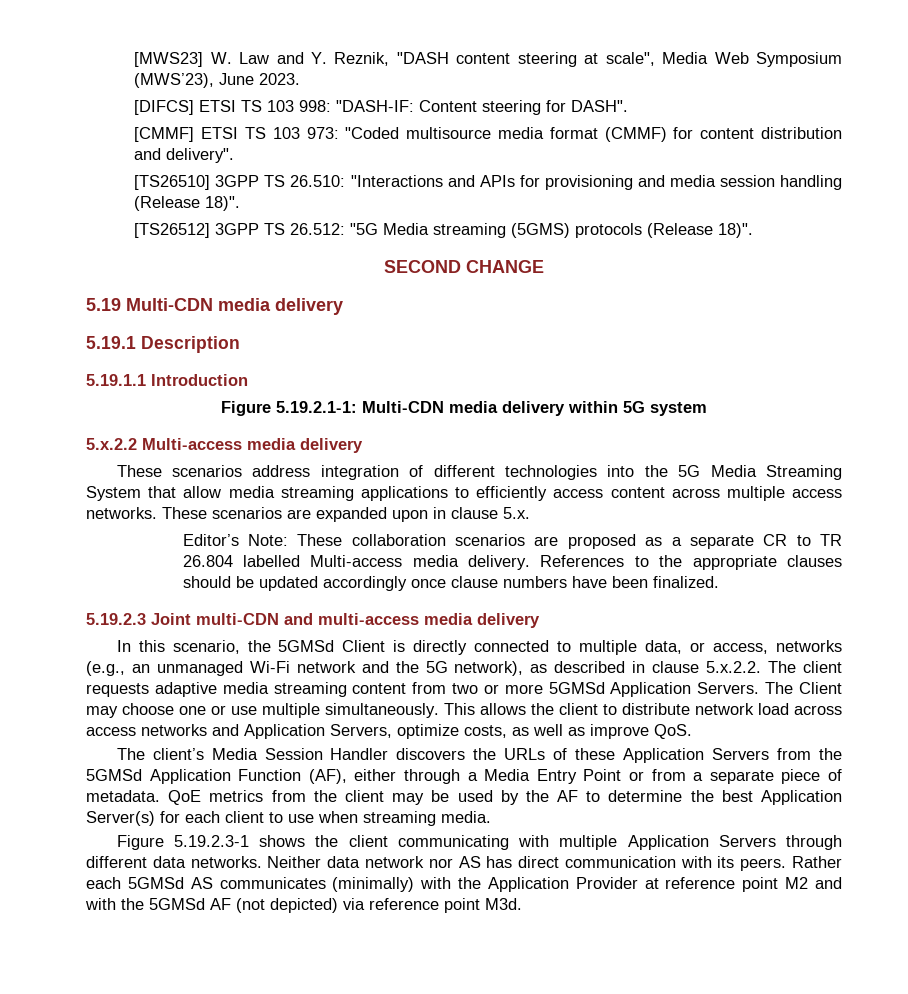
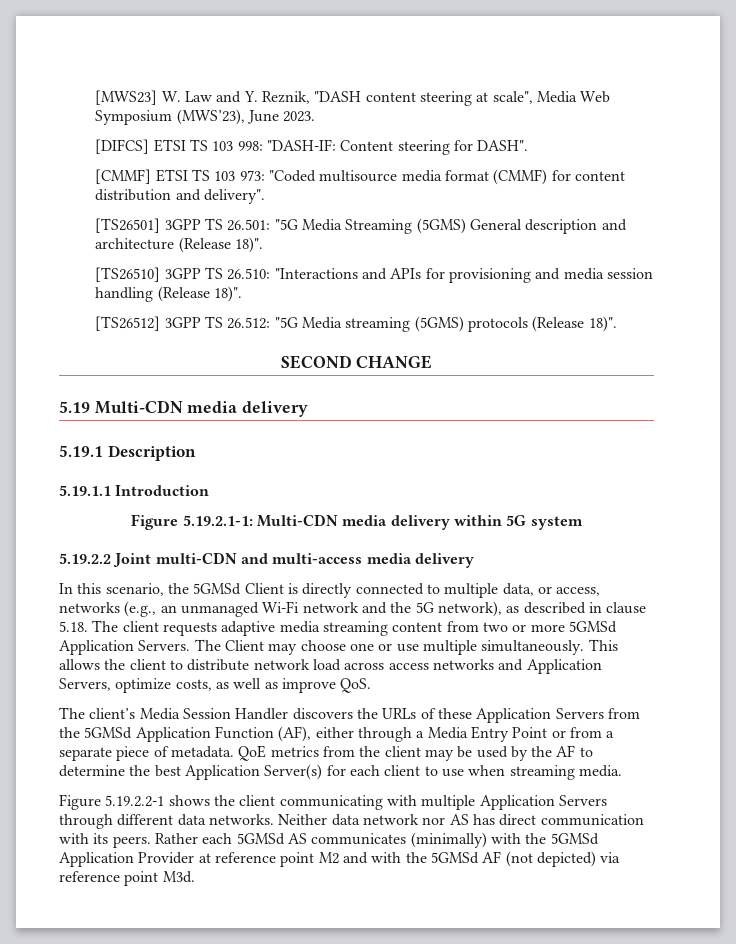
(235, 155) none -> [95,218,627,234] [95,237,264,253] // [TS26501] 3GPP TS 26.501: "5G Media Streaming (5GMS) General description and architecture (Release 18)".
[86,438,363,453] [116,465,842,480] [86,486,842,501] [86,507,530,522] [182,534,842,549] [182,555,842,570] [182,576,719,591] [86,613,146,625] 5.x.2.2 Multi-access media delivery // These scenarios address integration of different technologies into the 5G Media Streaming System that allow media streaming applications to efficiently access content across multiple access networks. These scenarios are expanded upon in clause 5.x. // Editor’s Note: These collaboration scenarios are proposed as a separate CR to TR 26.804 labelled Multi-access media delivery. References to the appropriate clauses should be updated accordingly once clause numbers have been finalized. // 5.19.2.3 -> [59,553,111,564] 5.19.2.2
[706,661,762,673] 5.x.2.2. -> [59,621,88,632] 5.18.
[173,835,249,847] 5.19.2.3-1 -> [105,795,165,807] 5.19.2.2-1
(482, 883) none -> [550,833,599,845] 5GMSd

